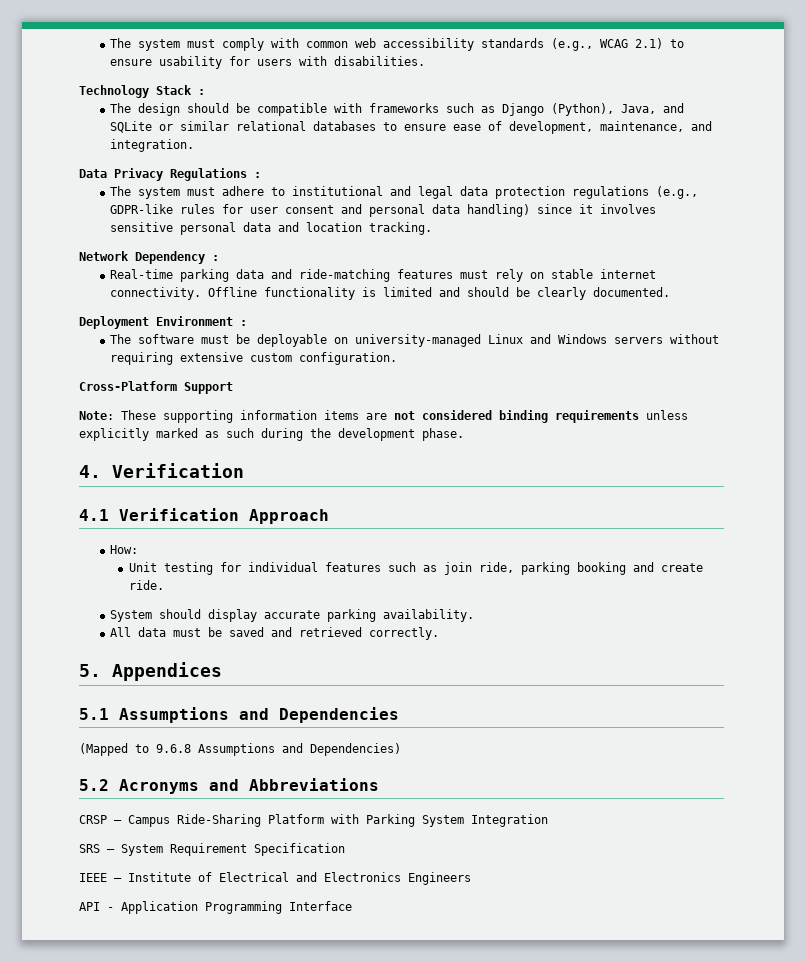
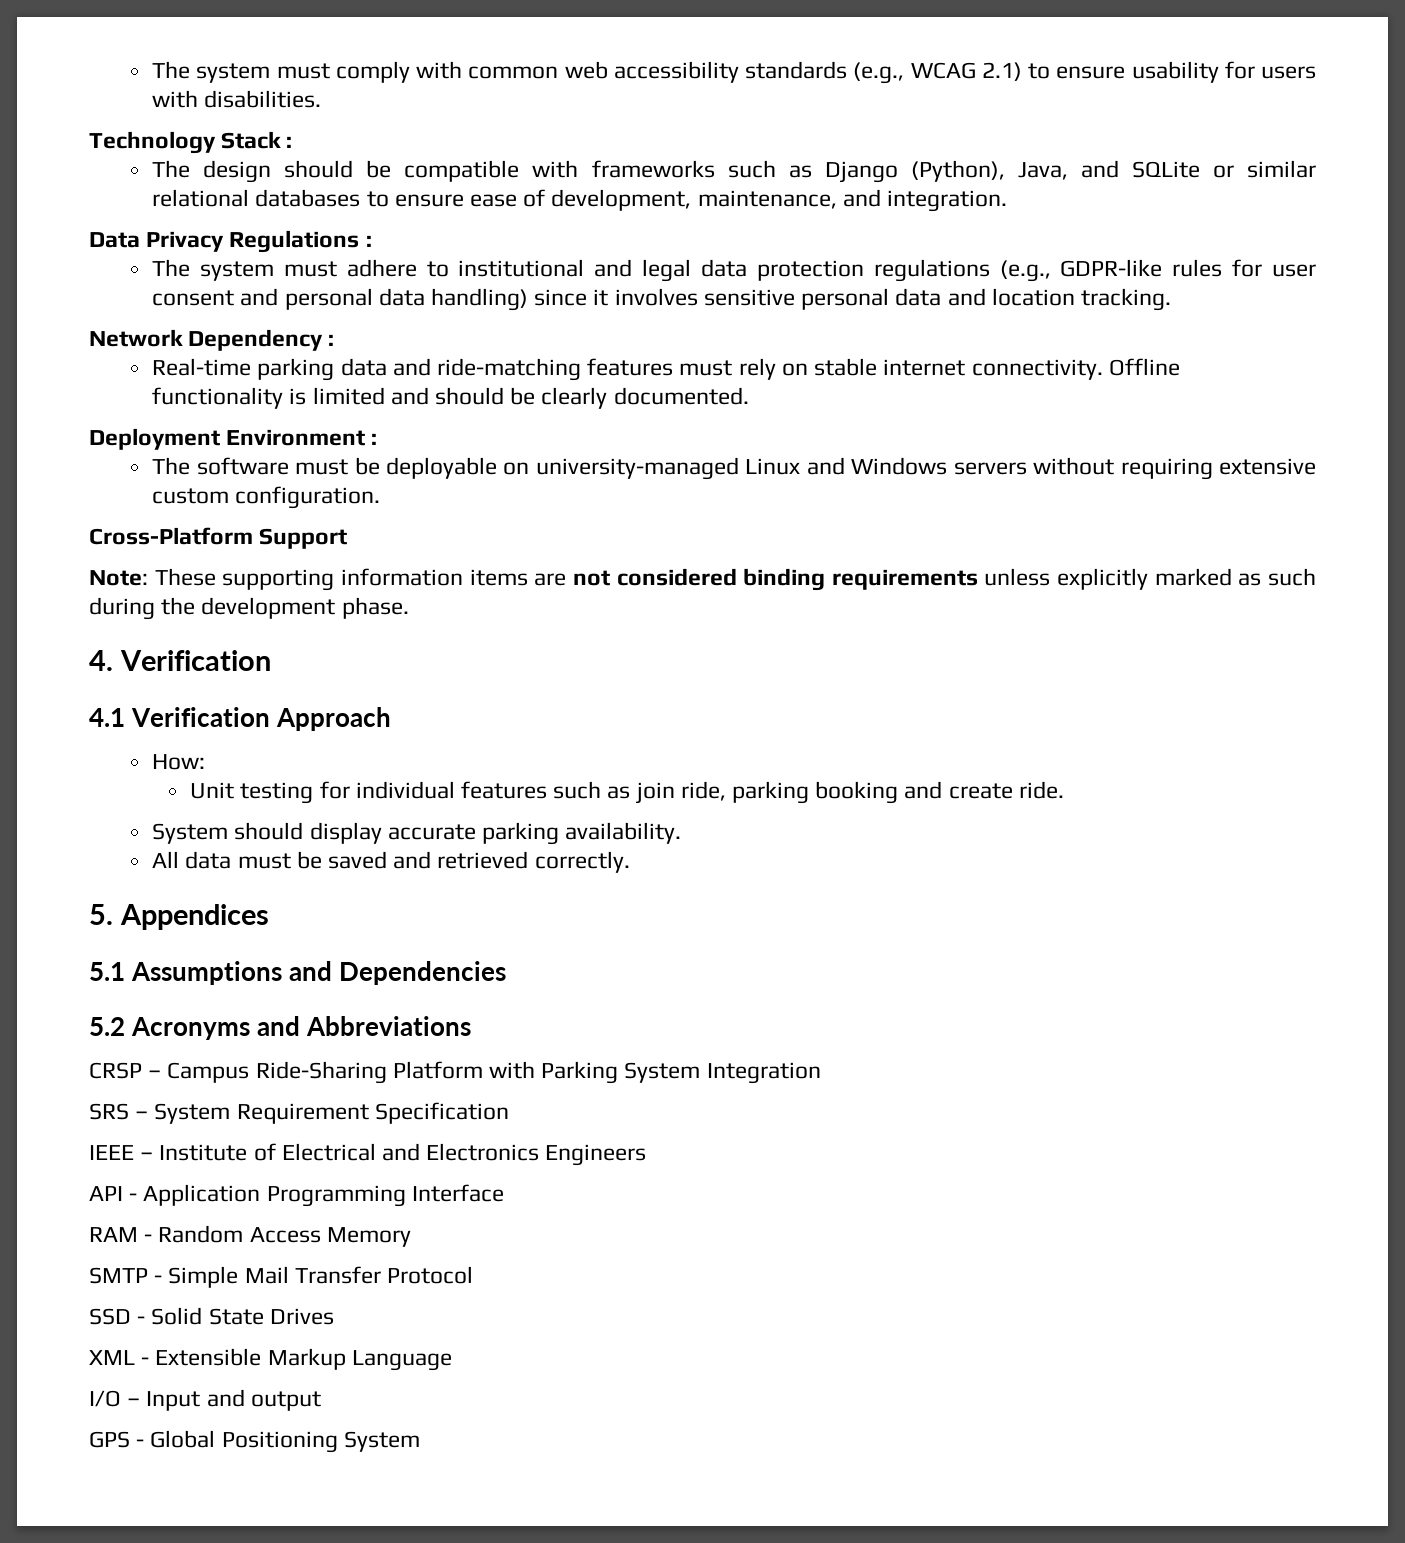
[79,743,401,756] // (Mapped to 9.6.8 Assumptions and Dependencies) -> (507, 973) none
(352, 906) none -> [89,1225,411,1247] [89,1266,474,1288] [89,1307,334,1325] [89,1348,452,1371] [89,1389,321,1411] [89,1430,420,1453] // RAM - Random Access Memory // SMTP - Simple Mail Transfer Protocol // SSD - Solid State Drives // XML - Extensible Markup Language // I/O – Input and output // GPS - Global Positioning System

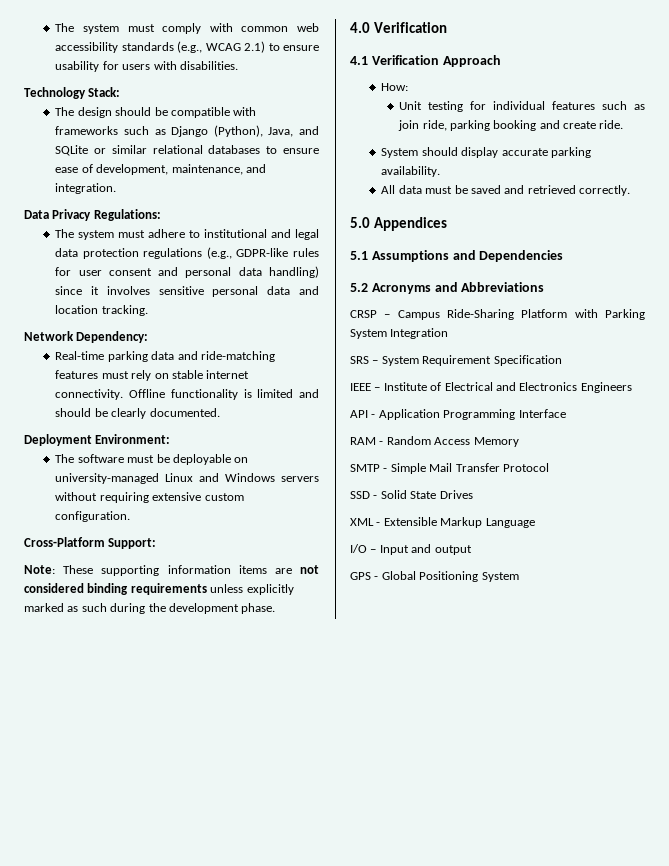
[221,131,293,149] Stack : -> [88,87,121,97] Stack:
[229,230,372,253] Regulations : -> [93,209,161,221] Regulations:
[188,329,335,351] Dependency : -> [76,331,149,343] Dependency:
[226,429,378,446] Environment : -> [95,434,171,444] Environment:
[259,528,348,549] Support -> [108,538,157,549] Support:
[89,650,113,671] 4. -> [350,22,370,33] 4.0
[89,904,113,925] 5. -> [350,217,370,228] 5.0

